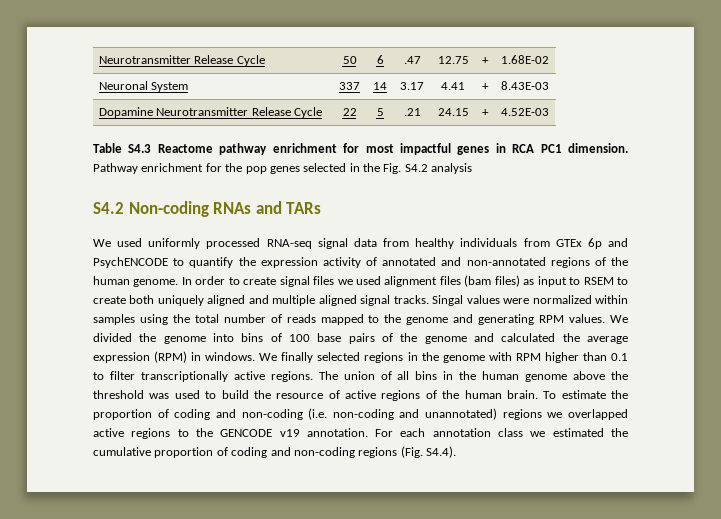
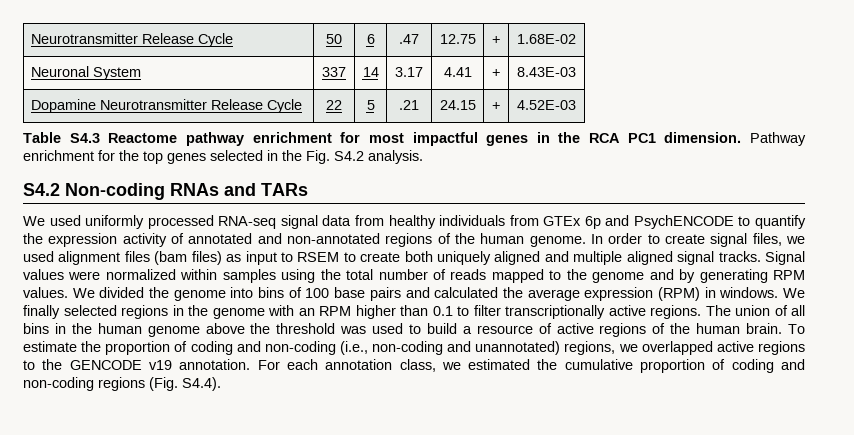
(506, 148) none -> [558,132,581,143] the
[245,166,267,174] pop -> [143,151,163,164] top
[431,163,473,174] analysis -> [368,150,423,164] analysis.
[313,276,335,285] files -> [752,233,782,246] files,
[432,295,464,306] Singal -> [765,251,806,265] Signal
(474, 318) none -> [679,269,696,283] by
[382,333,467,344] of the genome -> (401, 294) none
(512, 356) none -> [298,308,315,316] an
[253,390,271,399] the -> [462,326,472,334] a
[308,408,328,420] (i.e. -> [339,341,368,355] (i.e.,
[502,409,542,420] regions -> [564,341,616,355] regions,
[498,428,524,437] class -> [399,359,436,372] class,

